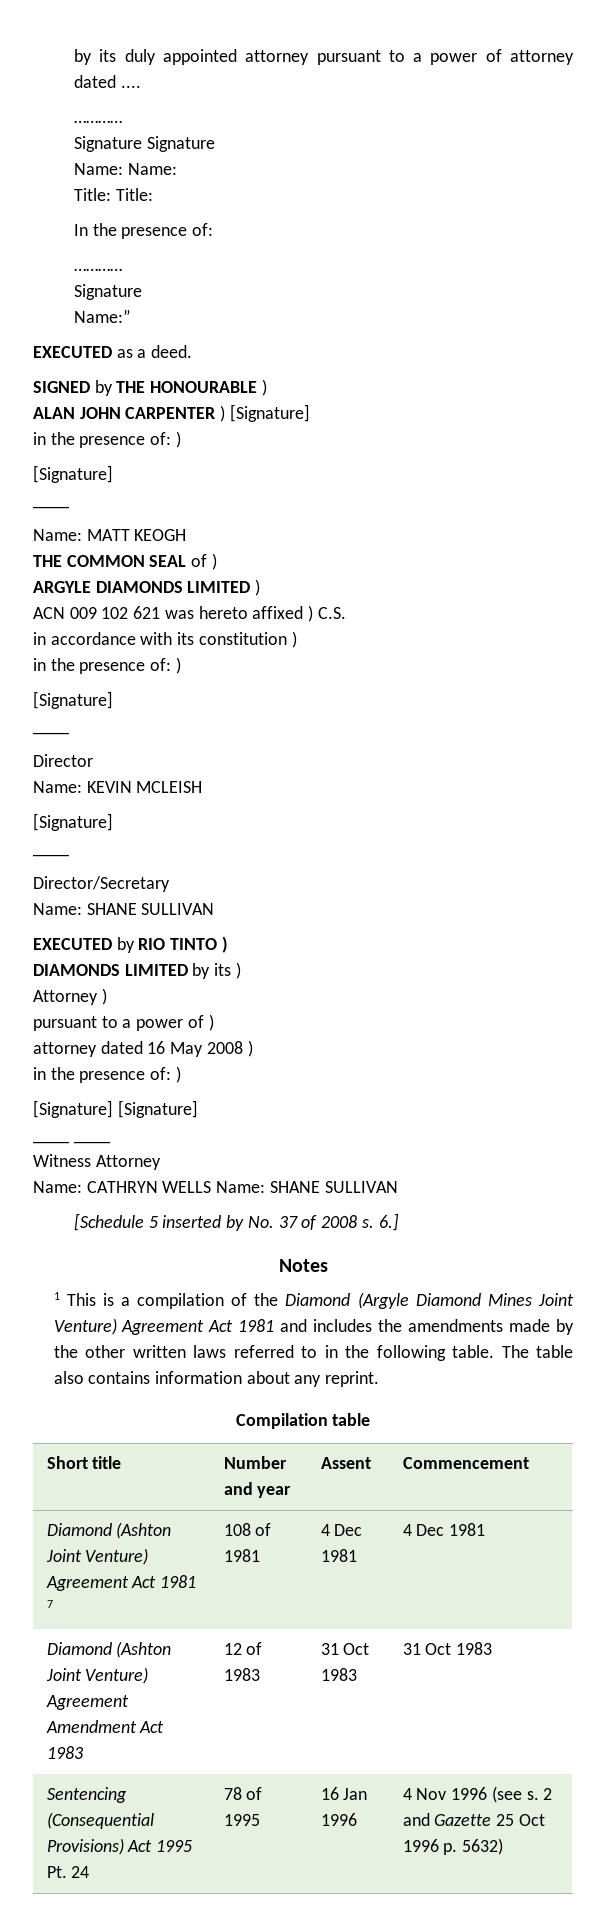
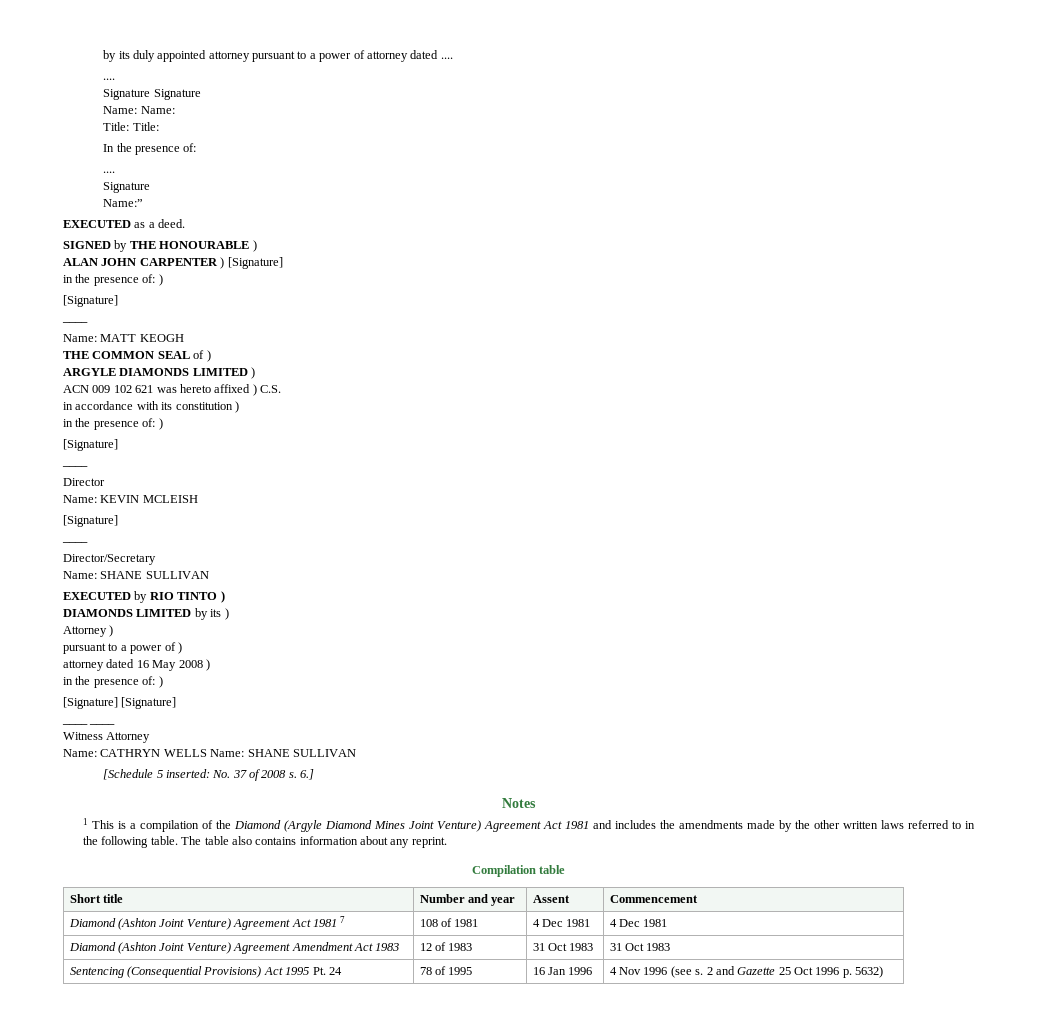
[74,120,123,123] ………… -> [103,78,116,80] ....
[74,268,123,271] ………… -> [103,171,116,173] ....
[162,1215,245,1231] inserted by -> [165,769,210,778] inserted:

